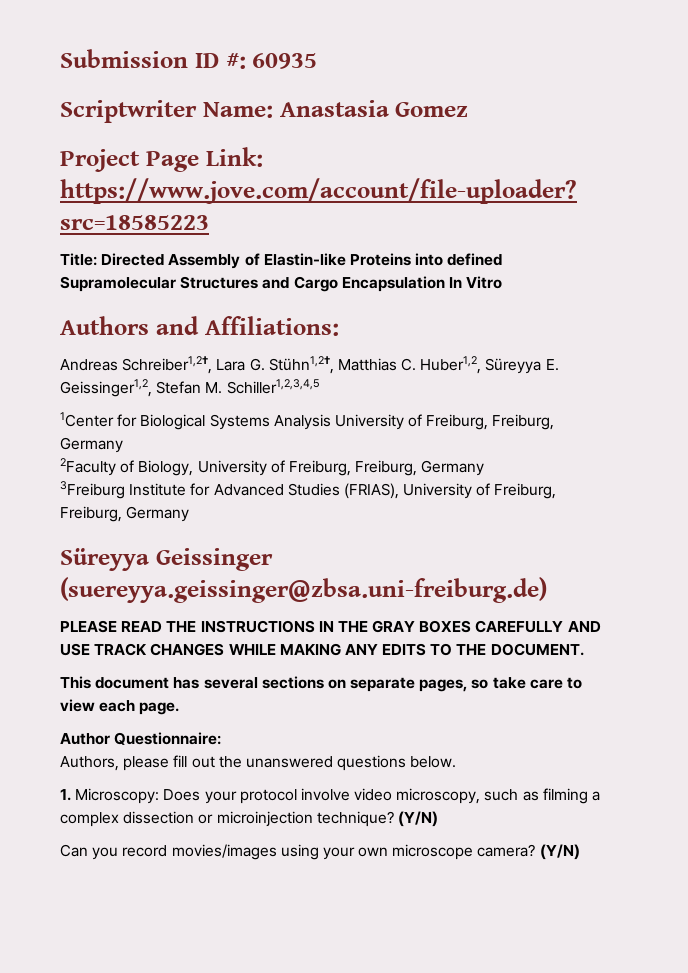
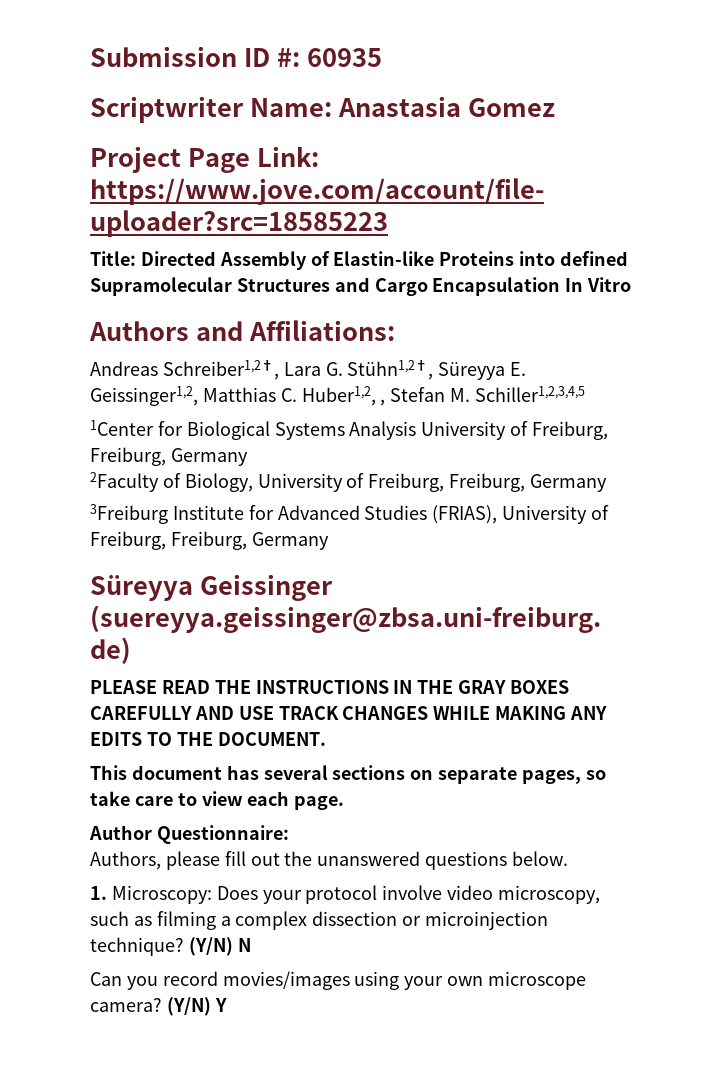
[337,356,559,374] [60,379,152,397] Matthias C. Huber1,2, Süreyya E. Geissinger1,2, -> [438,362,527,380] [90,386,386,406] Süreyya E. Geissinger1,2, Matthias C. Huber1,2, ,
(438, 819) none -> [237,938,251,952] N
(580, 852) none -> [214,998,227,1012] Y

